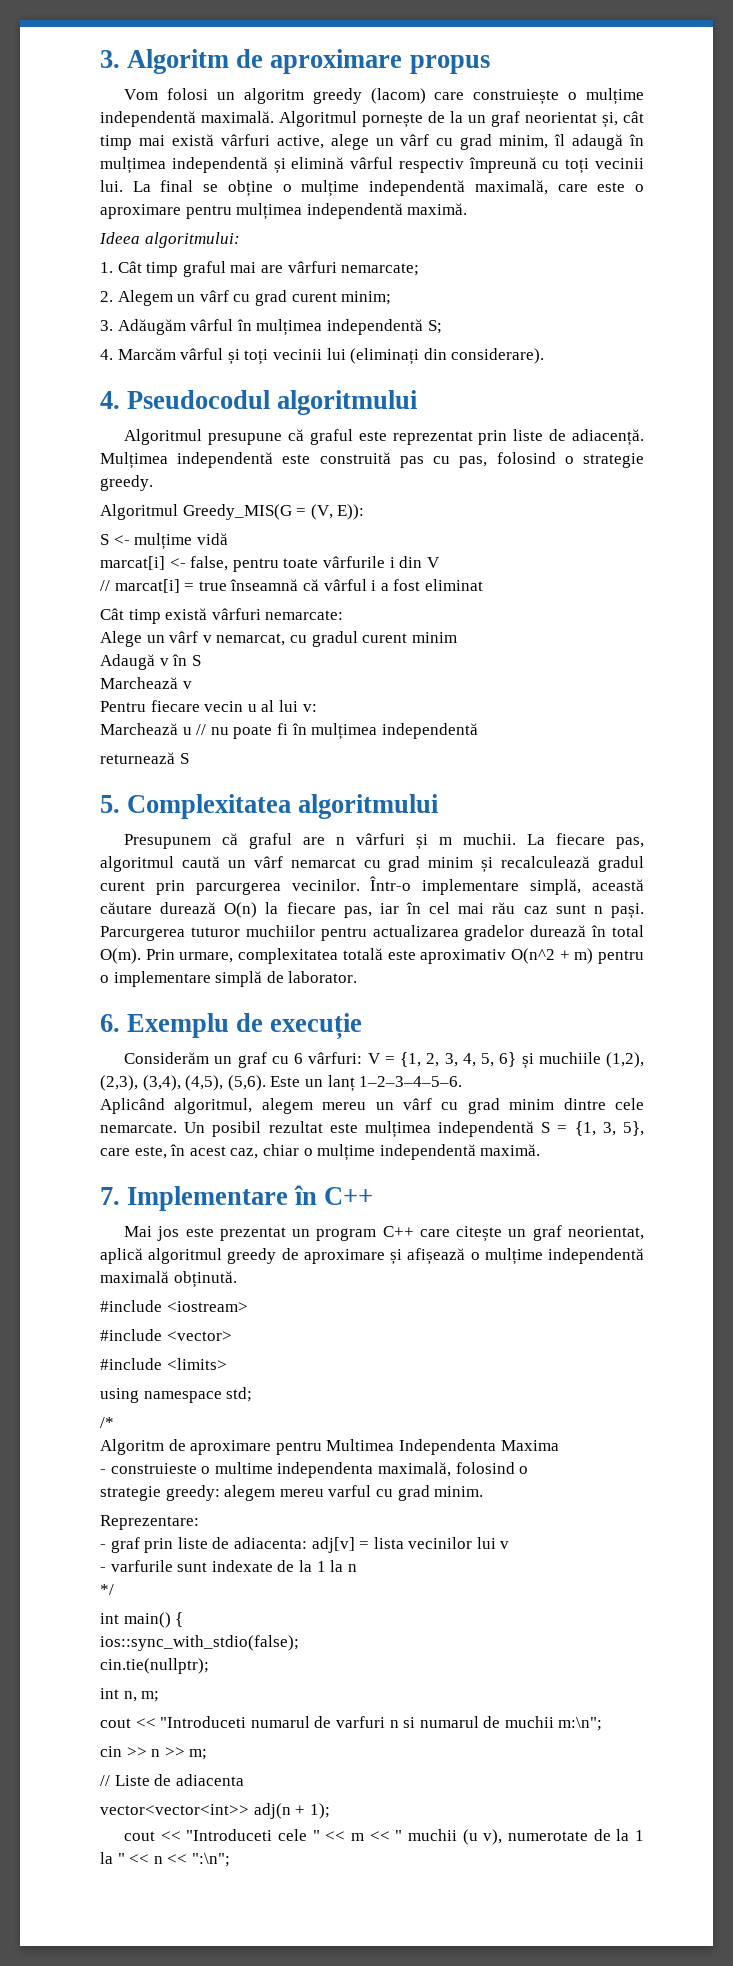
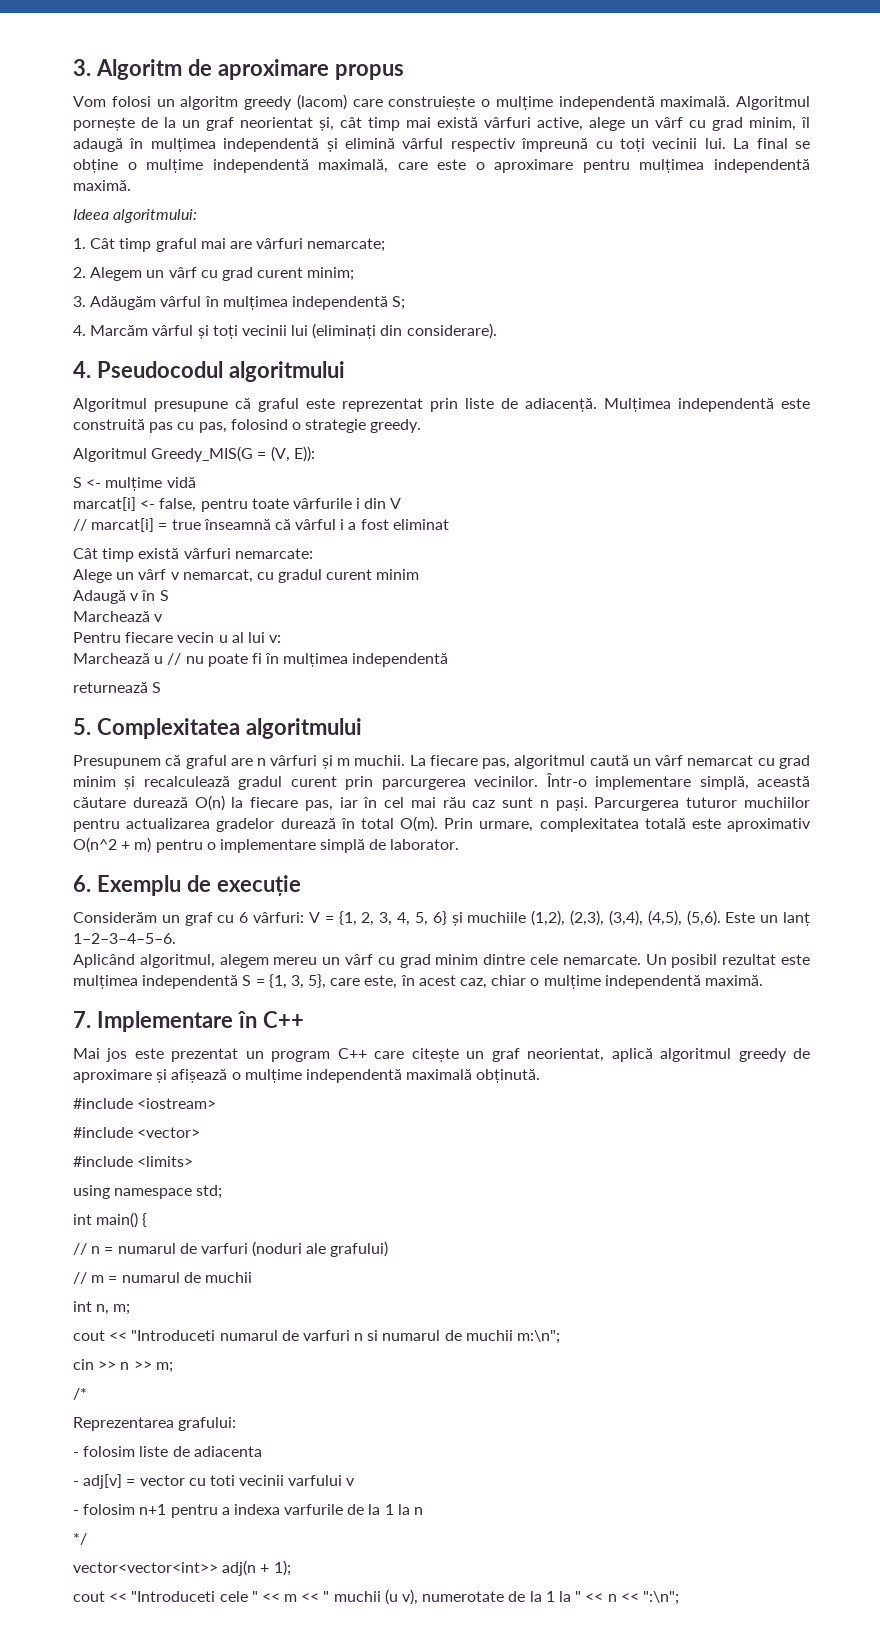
[100,1417,114,1428] [100,1439,559,1455] [100,1462,529,1478] [100,1485,484,1501] [100,1515,199,1530] [100,1537,510,1553] [100,1560,357,1572] [100,1584,114,1595] [100,1612,184,1628] [100,1635,299,1651] [100,1658,209,1674] /* // Algoritm de aproximare pentru Multimea Independenta Maxima // - construieste o multime independenta maximală, folosind o // strategie greedy: alegem mereu varful cu grad minim. // Reprezentare: // - graf prin liste de adiacenta: adj[v] = lista vecinilor lui v // - varfurile sunt indexate de la 1 la n // */ // int main() { // ios::sync_with_stdio(false); // cin.tie(nullptr); -> [73,1212,148,1228] [73,1241,389,1257] [73,1272,252,1284] int main() { // // n = numarul de varfuri (noduri ale grafului) // // m = numarul de muchii
[100,1774,244,1786] // Liste de adiacenta -> [73,1388,87,1400] [73,1417,237,1431] [73,1446,262,1457] [73,1474,356,1489] [73,1504,424,1518] [73,1533,87,1545] /* // Reprezentarea grafului: // - folosim liste de adiacenta // - adj[v] = vector cu toti vecinii varfului v // - folosim n+1 pentru a indexa varfurile de la 1 la n // */

